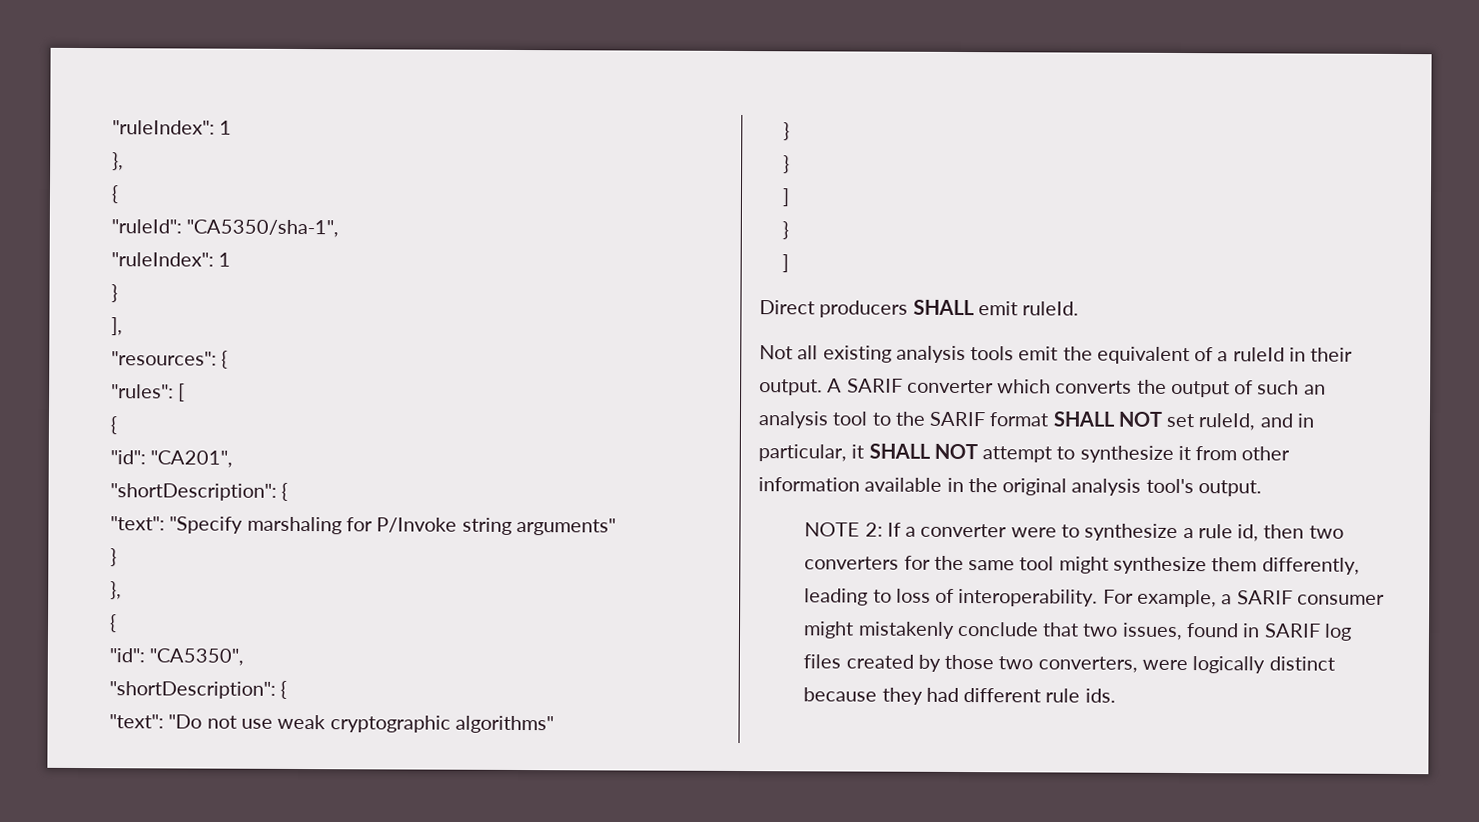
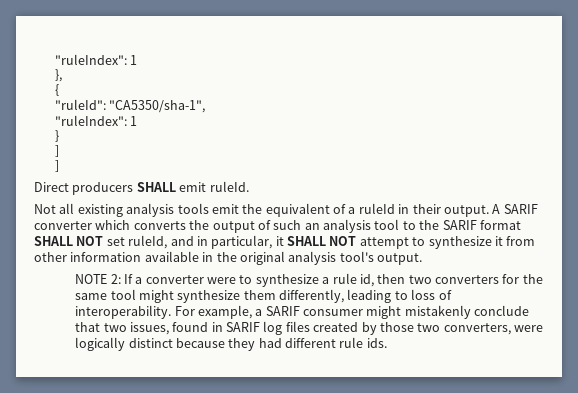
[111,317,124,336] [111,350,229,369] [111,383,186,402] [110,416,118,435] [110,450,234,468] [110,482,289,501] [110,516,616,536] [110,548,118,567] [110,581,123,600] [109,614,118,633] [109,648,245,666] [109,680,288,699] [109,714,554,734] [783,122,791,141] [783,155,791,174] [782,188,791,207] [782,221,790,240] // ], // "resources": { // "rules": [ // { // "id": "CA201", // "shortDescription": { // "text": "Specify marshaling for P/Invoke string arguments" // } // }, // { // "id": "CA5350", // "shortDescription": { // "text": "Do not use weak cryptographic algorithms" // } // } // ] // } -> [54,145,59,157] // ]

